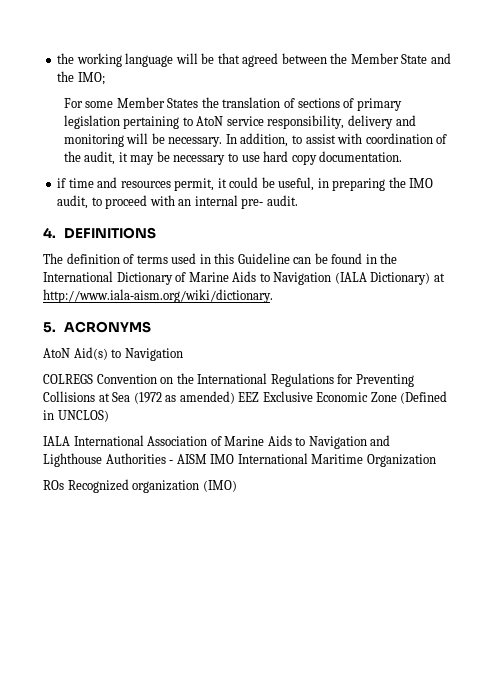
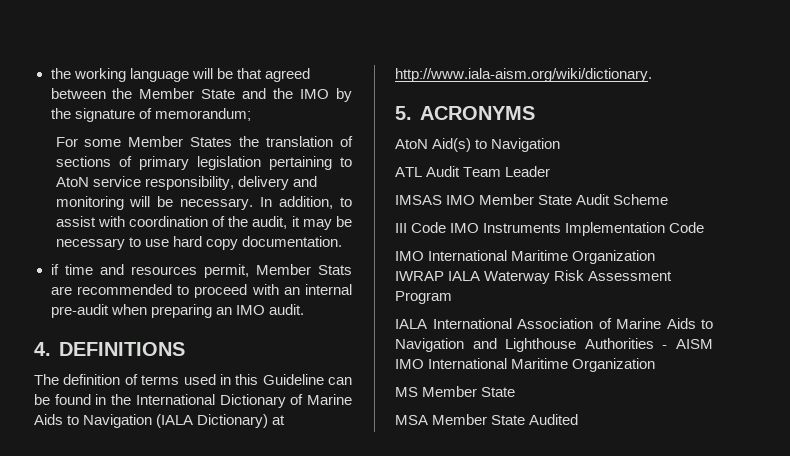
[77,72,105,85] IMO; -> [300,88,352,102] [50,108,251,122] IMO by the signature of memorandum;
[217,177,434,191] [57,195,89,209] it could be useful, in preparing the IMO audit, -> [255,264,352,275] [50,284,172,295] Member Stats are recommended
[241,198,264,209] pre‐ -> [50,304,265,318] pre-audit when preparing an IMO
[43,373,414,387] [43,391,448,404] [43,410,109,422] COLREGS Convention on the International Regulations for Preventing Collisions at Sea (1972 as amended) EEZ Exclusive Economic Zone (Defined in UNCLOS) -> [395,166,551,177] [395,194,669,205] [395,222,705,236] [395,250,656,264] [395,270,673,284] [395,291,452,304] ATL Audit Team Leader // IMSAS IMO Member State Audit Scheme // III Code IMO Instruments Implementation Code // IMO International Maritime Organization // IWRAP IALA Waterway Risk Assessment Program
[43,479,237,493] ROs Recognized organization (IMO) -> [395,386,516,397] [395,414,579,425] MS Member State // MSA Member State Audited

